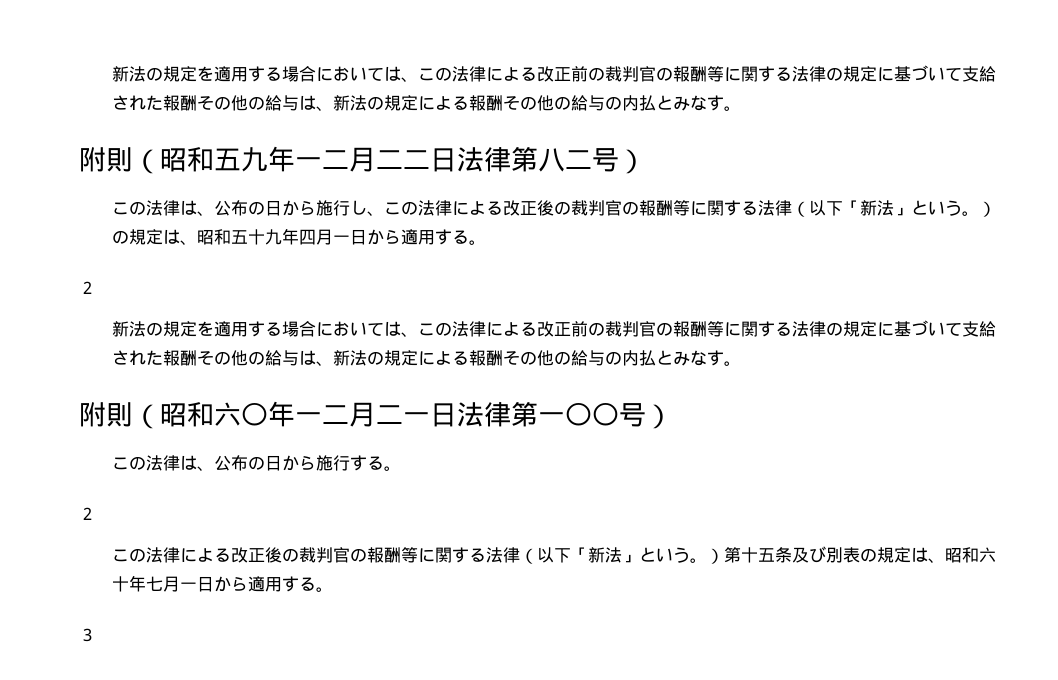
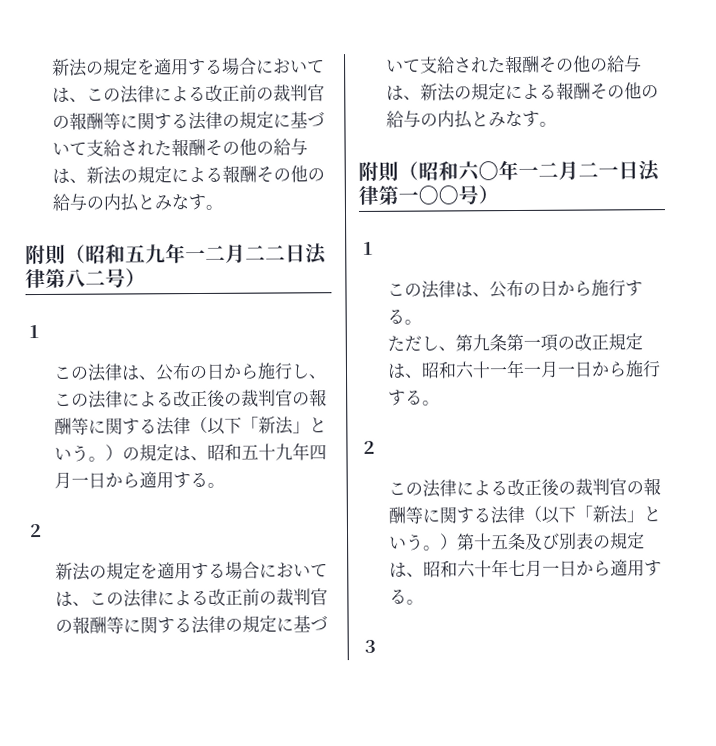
(646, 161) none -> [25,324,43,339] // １
(673, 416) none -> [359,241,377,255] // １
(401, 468) none -> [386,333,643,352] [386,359,661,379] [387,389,440,406] // ただし、第九条第一項の改正規定は、昭和六十一年一月一日から施行する。

